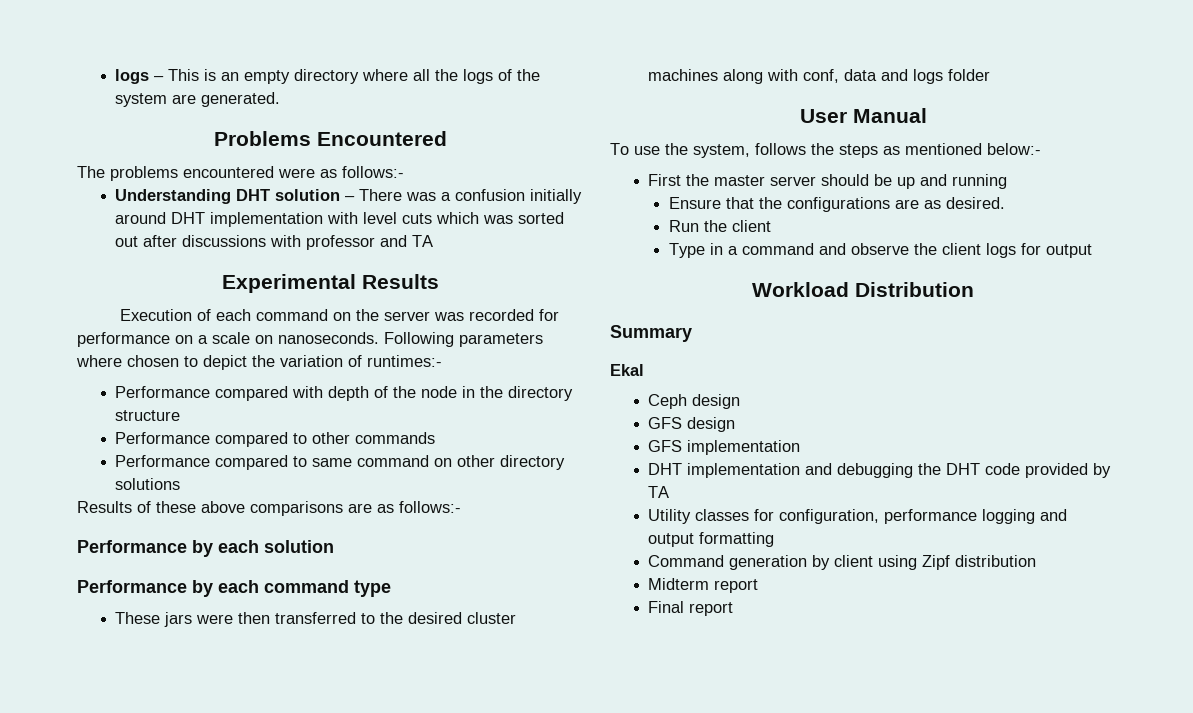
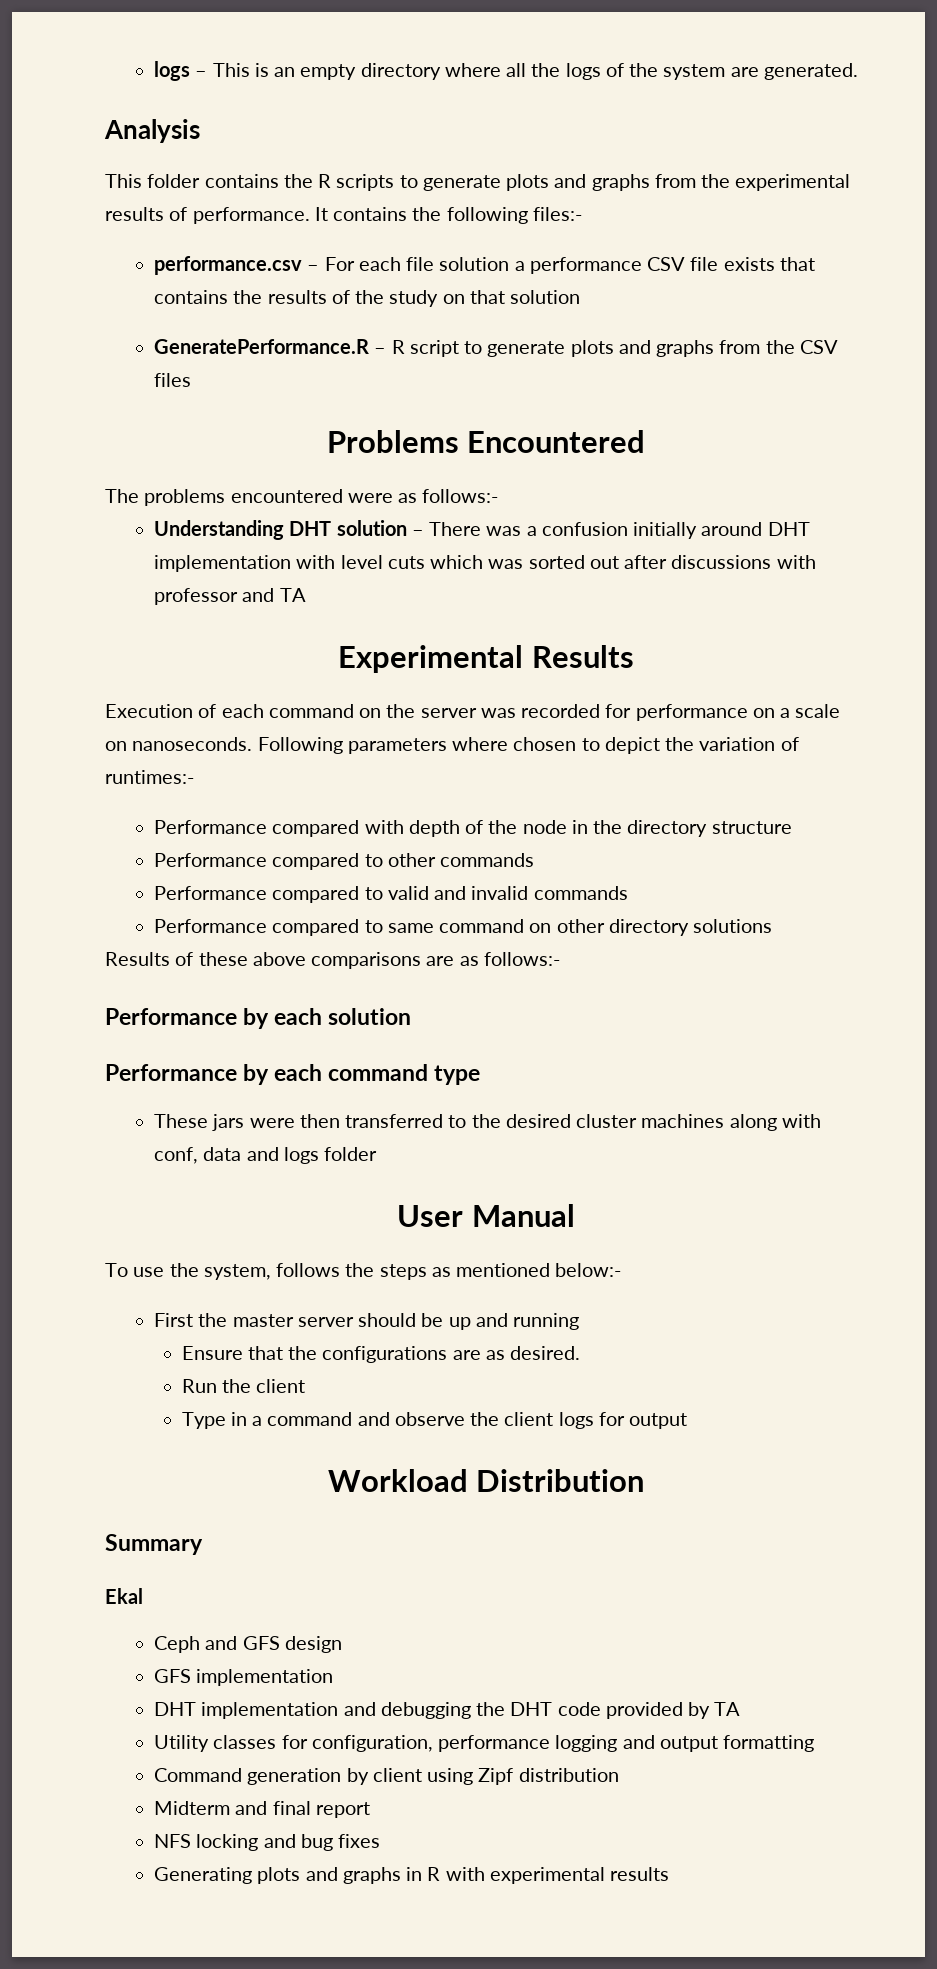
(281, 99) none -> [104,119,200,143] [105,174,851,191] [105,207,582,224] [154,256,815,275] [154,290,581,307] [154,339,838,357] [154,373,192,387] // Analysis // This folder contains the R scripts to generate plots and graphs from the experimental results of performance. It contains the following files:- // performance.csv – For each file solution a performance CSV file exists that contains the results of the study on that solution // GeneratePerformance.R – R script to generate plots and graphs from the CSV files
(436, 438) none -> [154,886,628,903] // Performance compared to valid and invalid commands
[692,394,741,409] design // -> [205,1636,238,1650] and
(710, 584) none -> [235,1801,311,1815] and final
[648,601,734,616] Final report -> [154,1834,381,1851] [154,1867,670,1884] NFS locking and bug fixes // Generating plots and graphs in R with experimental results

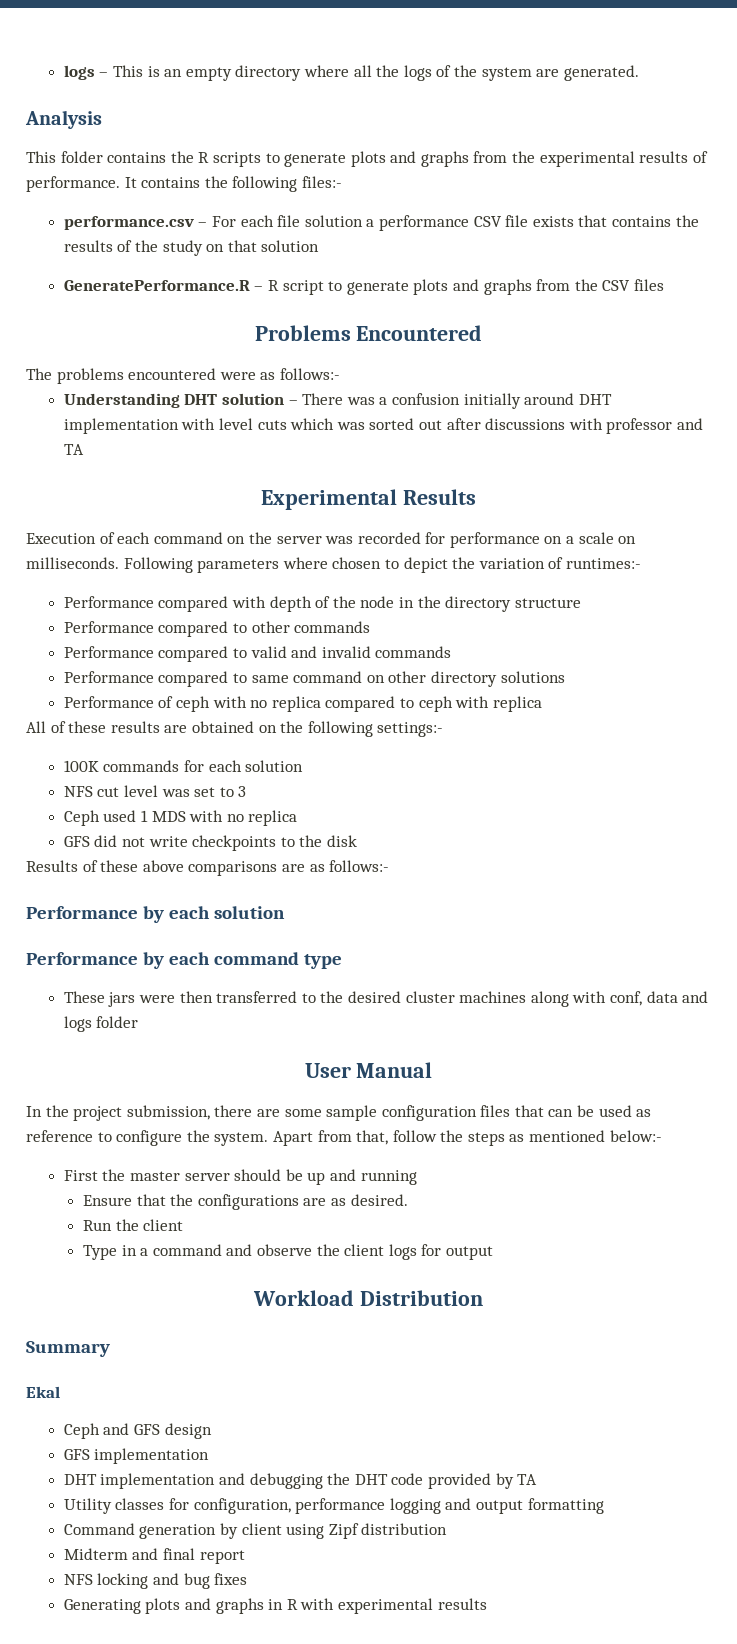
[132,737,253,751] nanoseconds. -> [26,557,119,569] milliseconds.
(773, 926) none -> [63,696,542,712] [26,721,444,737] [63,760,304,772] [63,785,247,797] [63,810,298,826] [63,835,357,851] // Performance of ceph with no replica compared to ceph with replica // All of these results are obtained on the following settings:- // 100K commands for each solution // NFS cut level was set to 3 // Ceph used 1 MDS with no replica // GFS did not write checkpoints to the disk
[105,1263,341,1280] To use the system, follows -> [26,1105,652,1121] [26,1130,437,1146] In the project submission, there are some sample configuration files that can be used as reference to configure the system. Apart from that, follow

